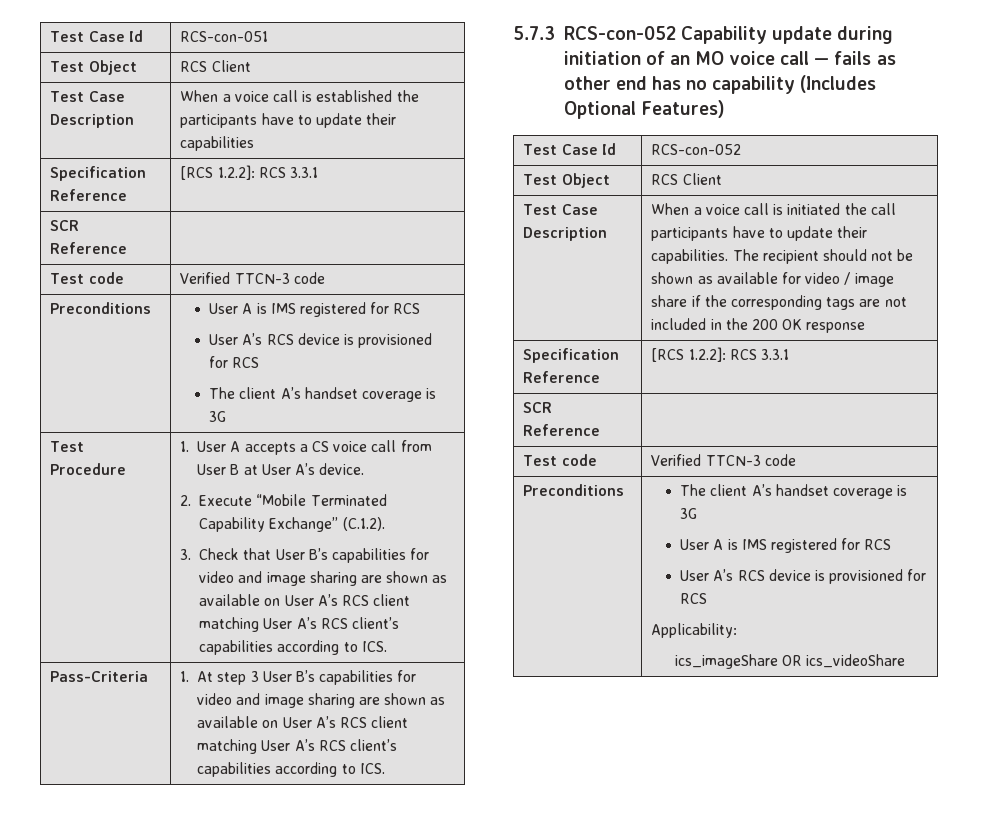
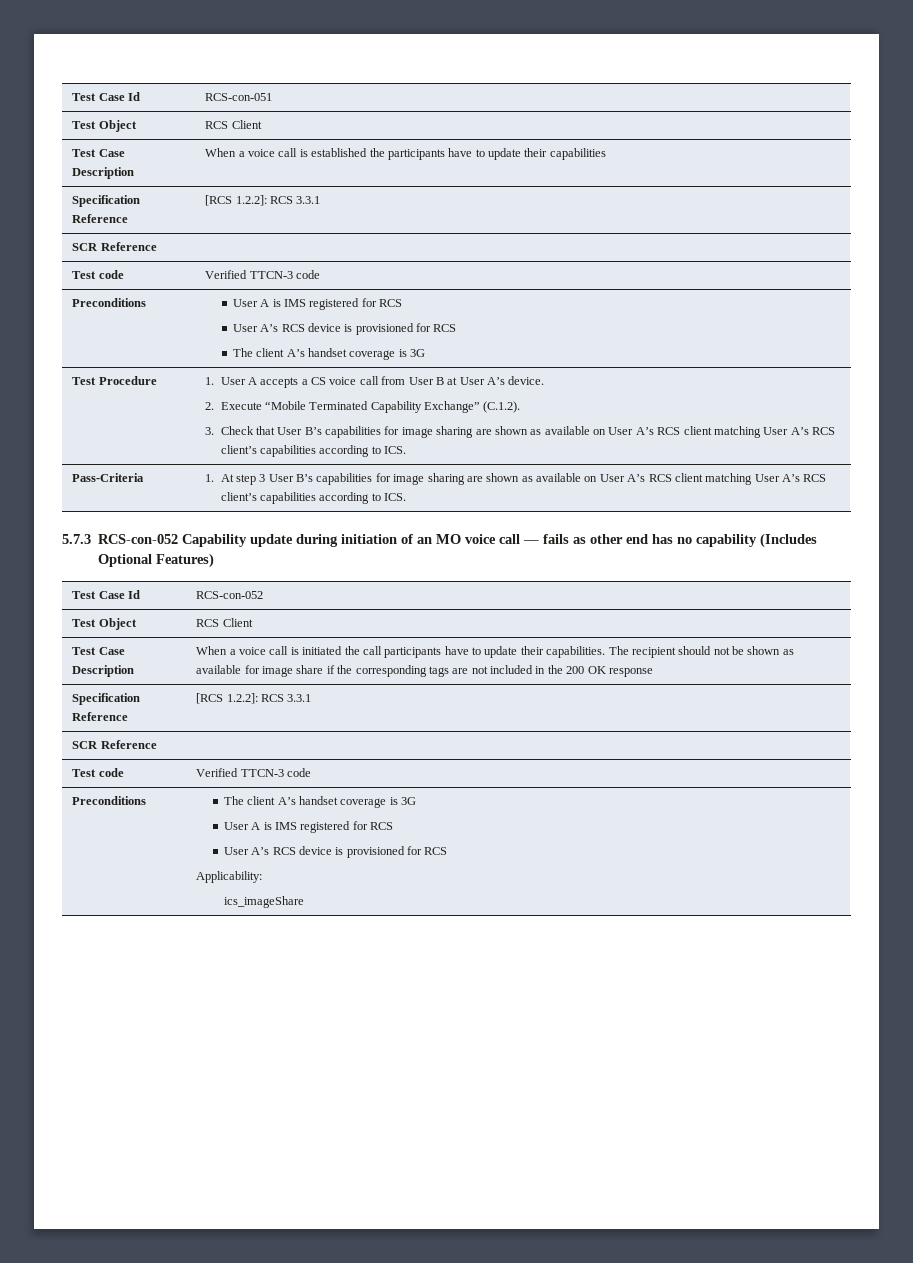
[199,571,263,583] video and -> (400, 430) none
[197,693,261,705] video and -> (391, 477) none
[805,272,851,285] video / -> (260, 669) none
[781,654,906,668] OR ics_videoShare -> (304, 902) none

